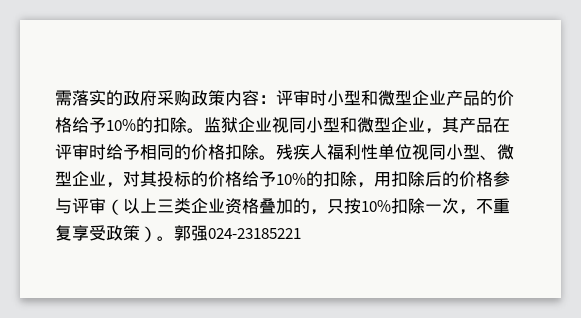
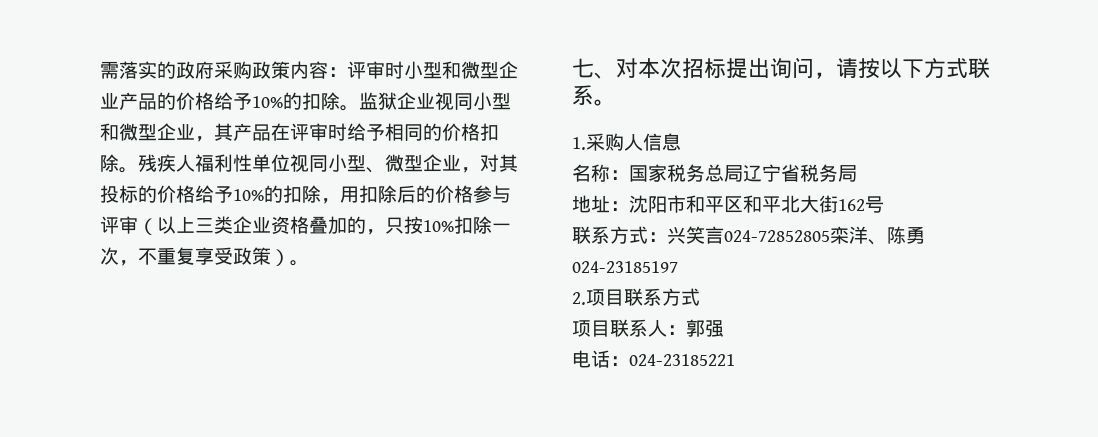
(174, 238) none -> [572,57,990,79] [572,85,616,106] [572,133,681,151] [572,164,857,182] [572,195,884,213] [572,226,925,245] [572,261,678,273] [572,288,700,306] [572,319,686,337] // 七、对本次招标提出询问，请按以下方式联系。 // 1.采购人信息 // 名称：国家税务总局辽宁省税务局 // 地址：沈阳市和平区和平北大街162号 // 联系方式：兴笑言024-72852805栾洋、陈勇024-23185197 // 2.项目联系方式 // 项目联系人：
(208, 233) none -> [572,350,629,368] // 电话：

